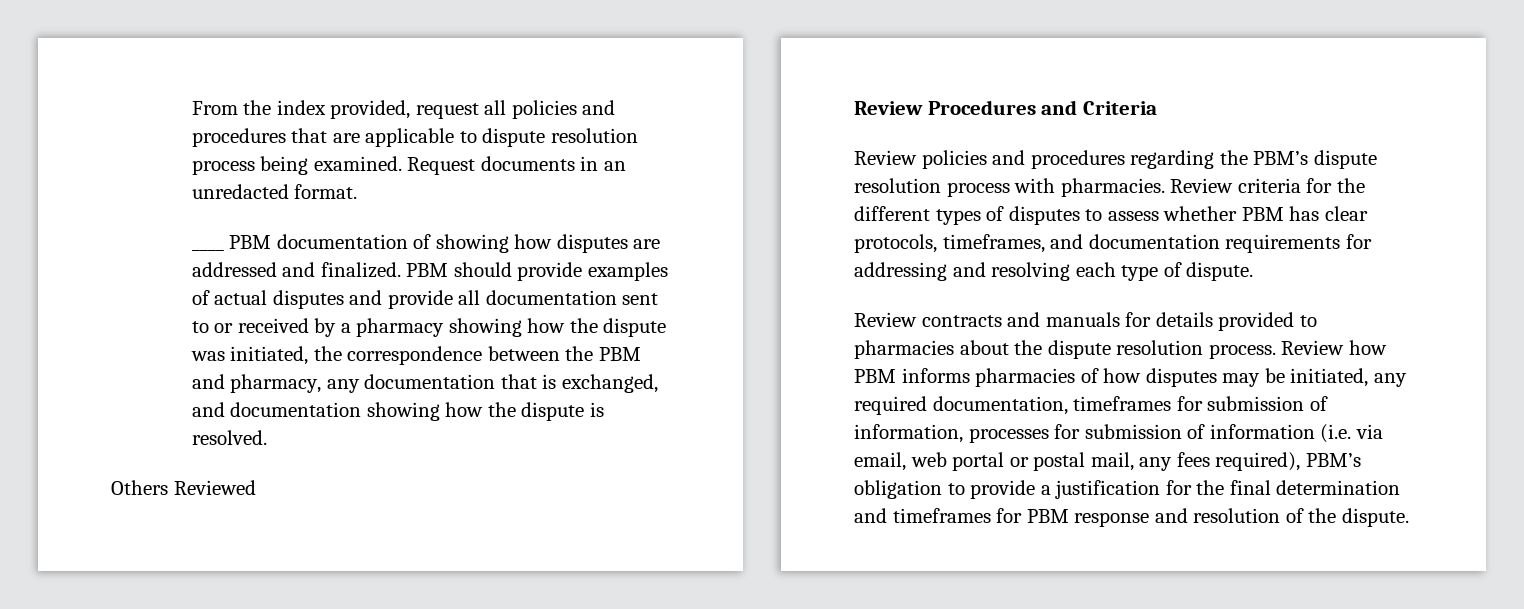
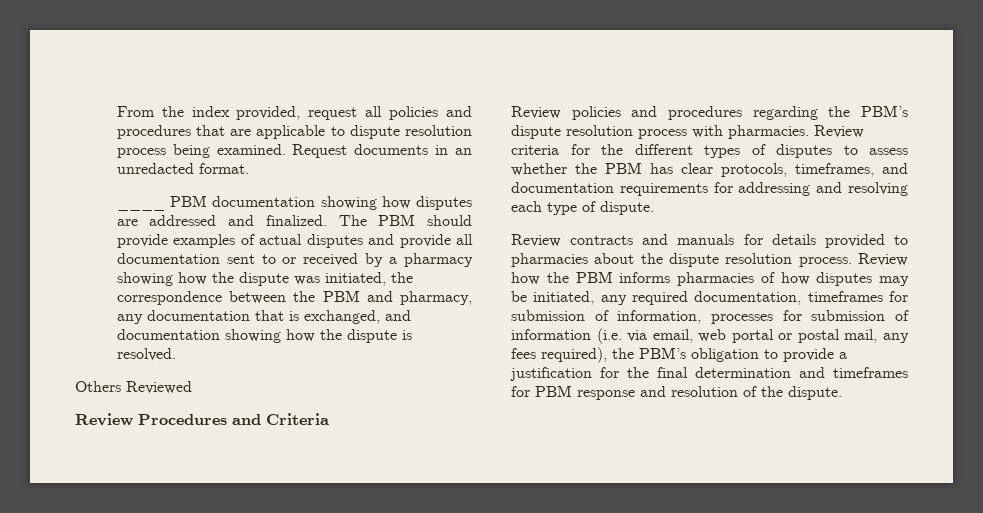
[413,234,432,249] of -> (316, 201) none
(401, 270) none -> [338,215,367,226] The
(1238, 213) none -> [575,163,597,174] the
(1387, 347) none -> [546,272,569,283] the
(1301, 461) none -> [612,348,634,359] the

